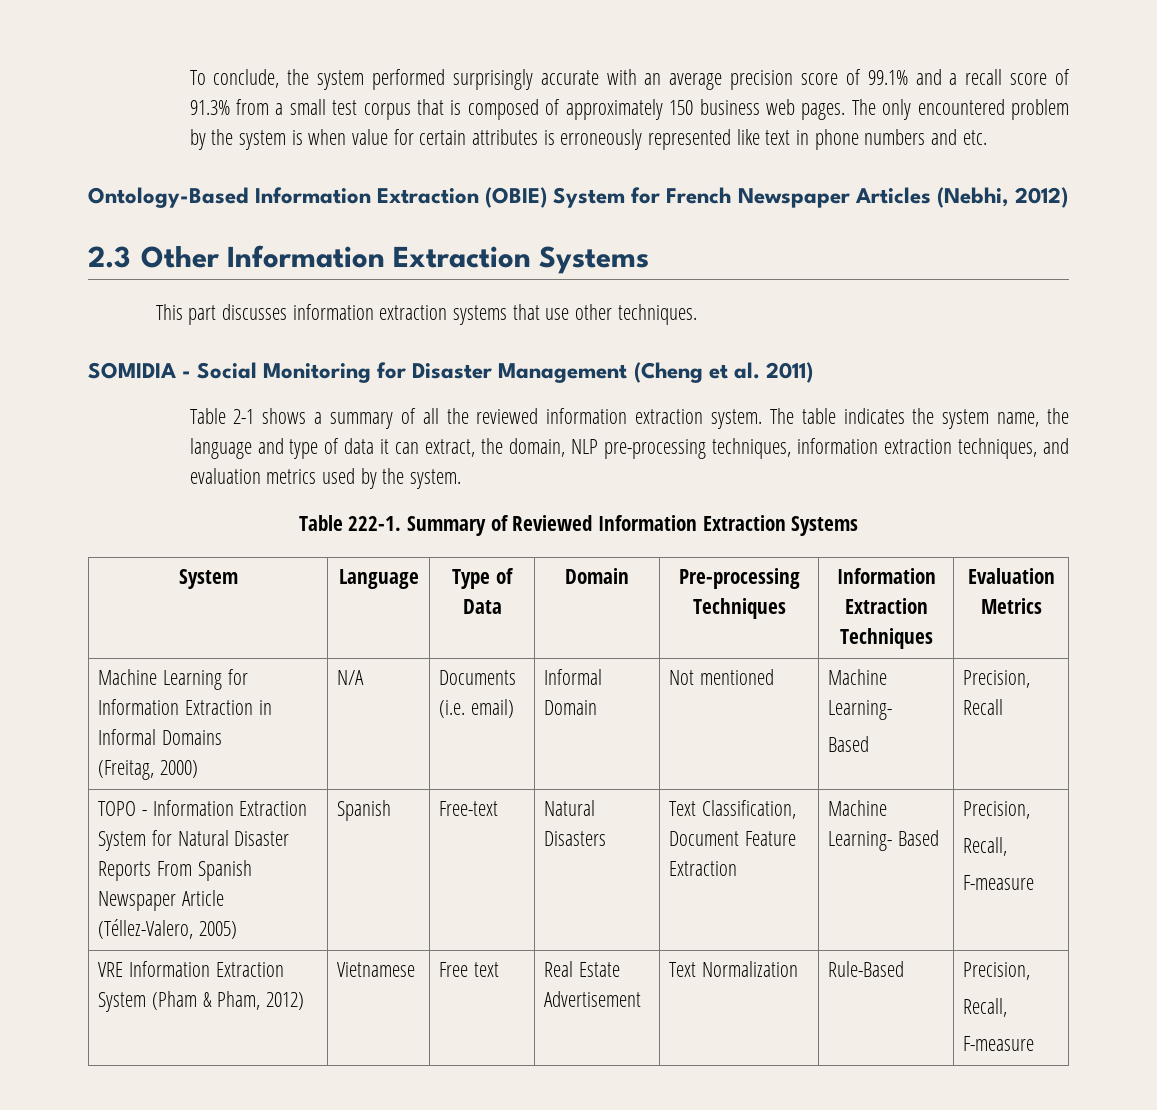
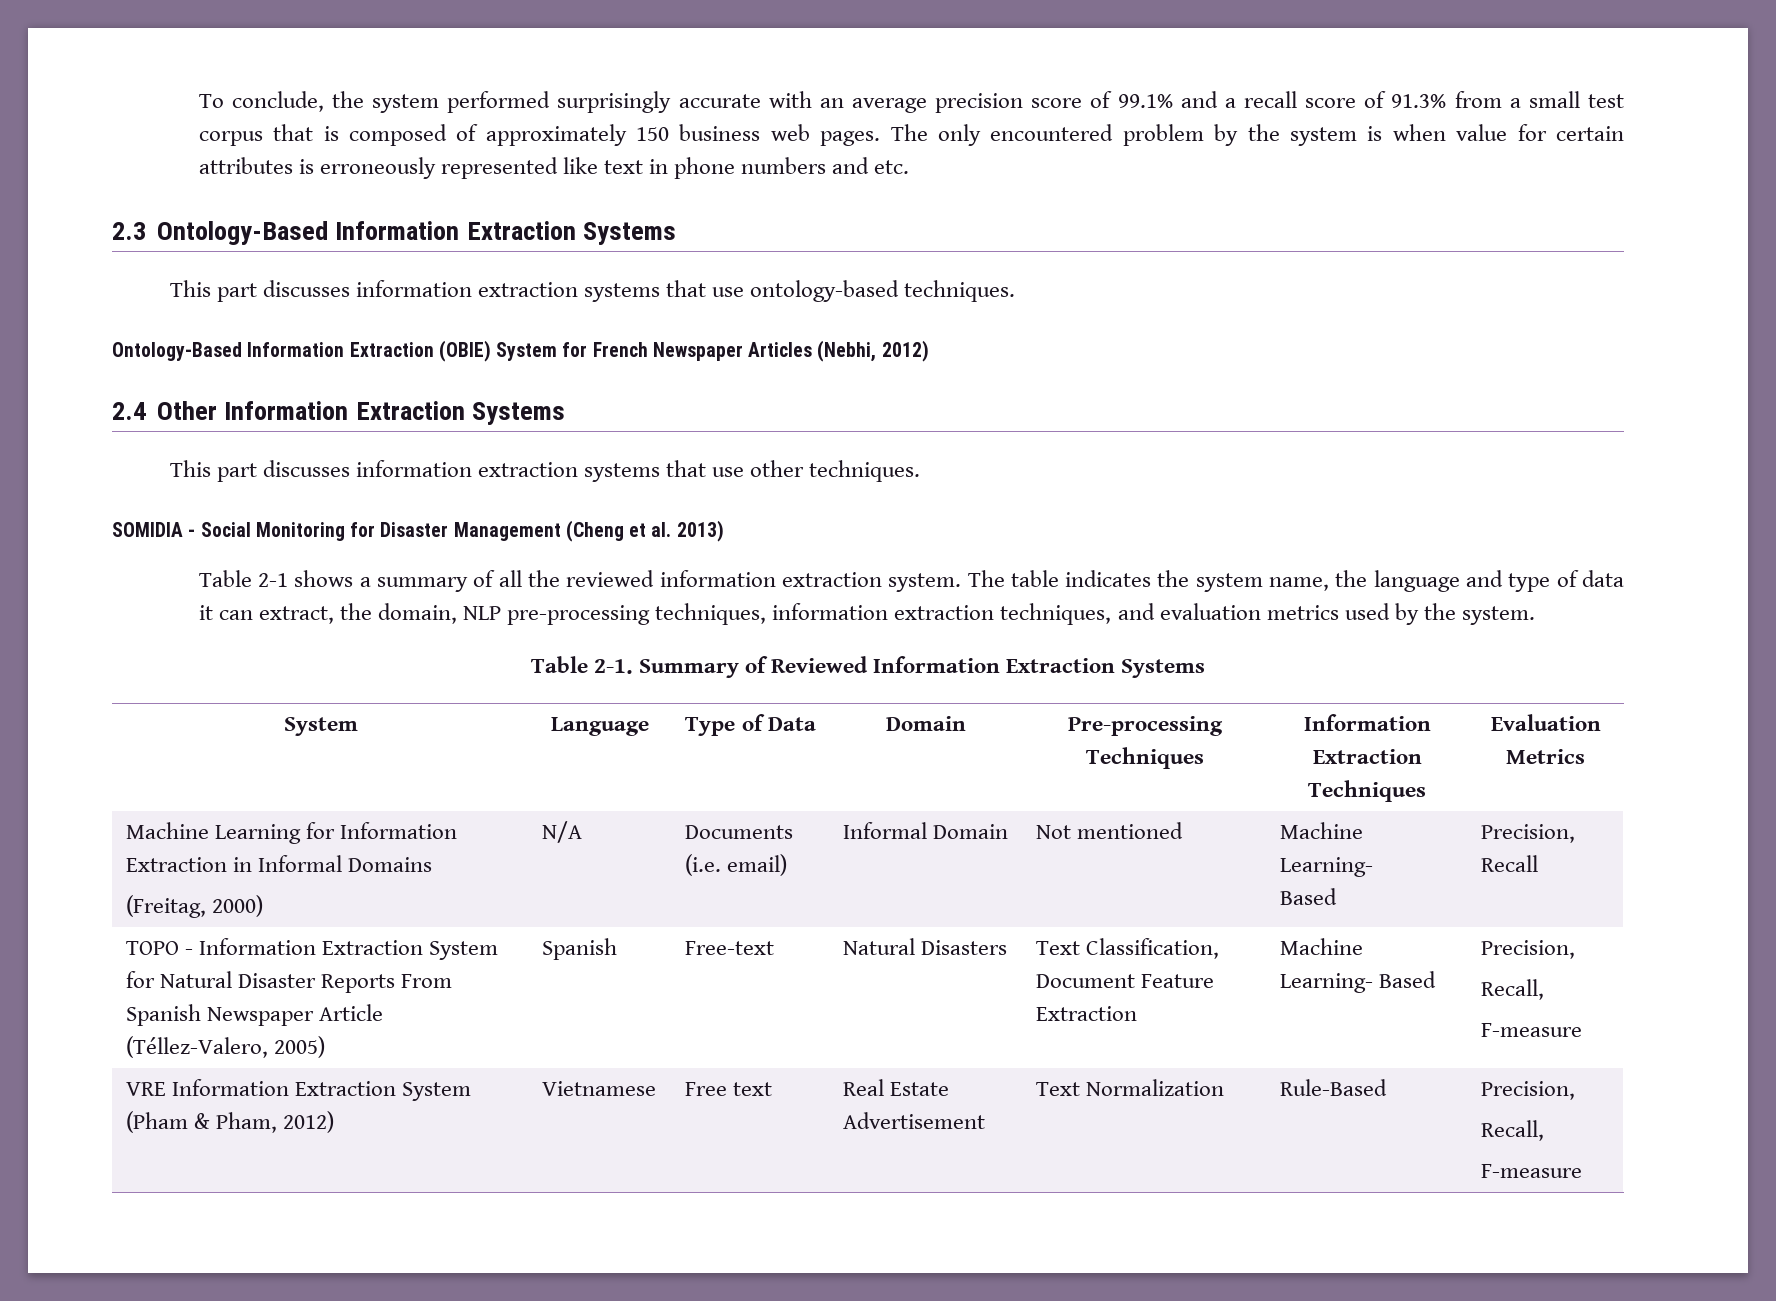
(987, 137) none -> [112,221,676,245] [169,280,1016,302] // 2.3 Ontology-Based Information Extraction Systems // This part discusses information extraction systems that use ontology-based techniques.
[88,246,130,268] 2.3 -> [112,402,146,420] 2.4
[765,362,813,383] 2011) -> [676,520,724,542] 2013)
[348,516,402,531] 222-1. -> [593,659,633,674] 2-1.

